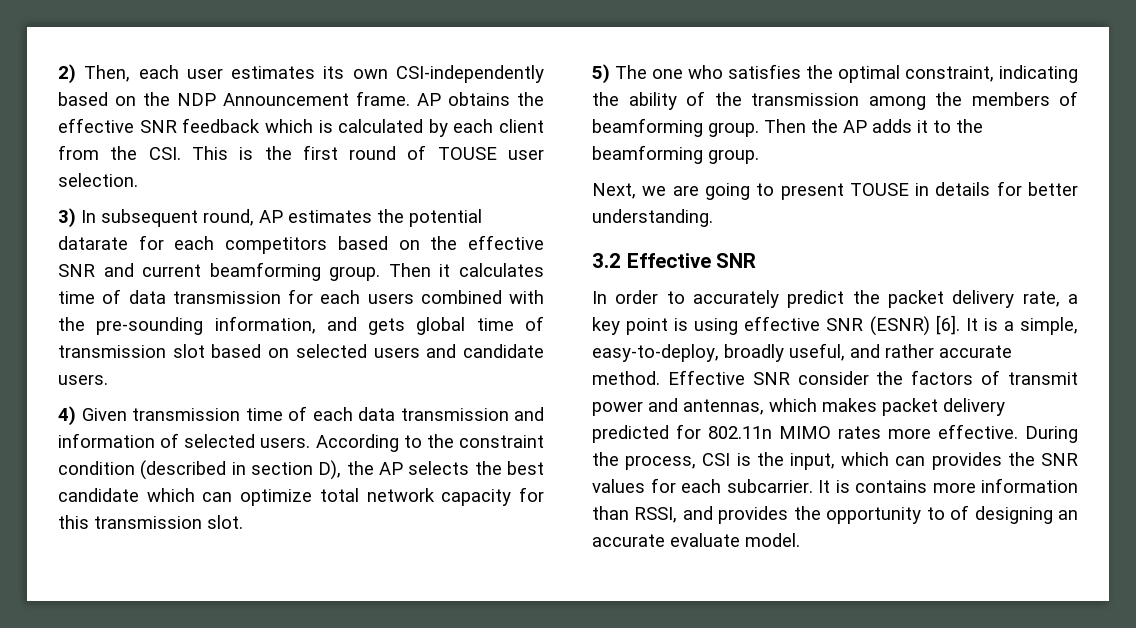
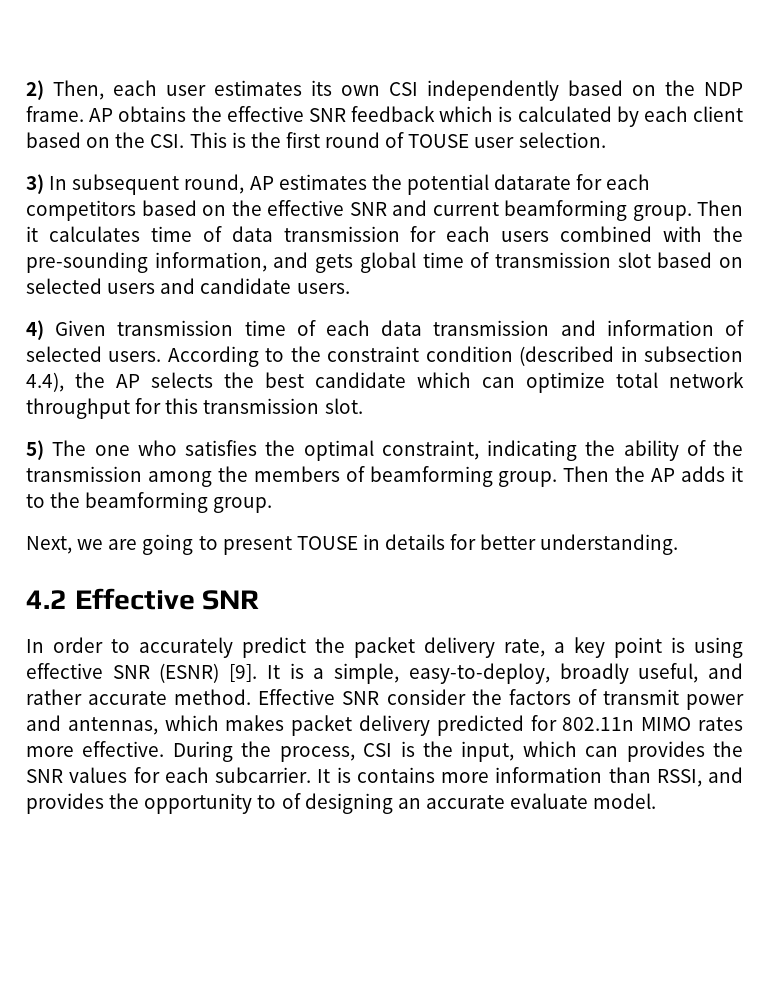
[395,65,544,83] CSI-independently -> [389,80,559,101] CSI independently
[223,93,349,106] Announcement -> (743, 89) none
[58,145,99,160] from -> [26,132,111,148] based on
[251,460,342,480] section D), -> [644,346,744,362] [26,372,64,392] subsection 4.4),
[441,489,512,506] capacity -> [26,398,130,419] throughput
[592,253,621,268] 3.2 -> [26,590,67,609] 4.2
[935,315,960,335] [6]. -> [229,664,258,682] [9].

